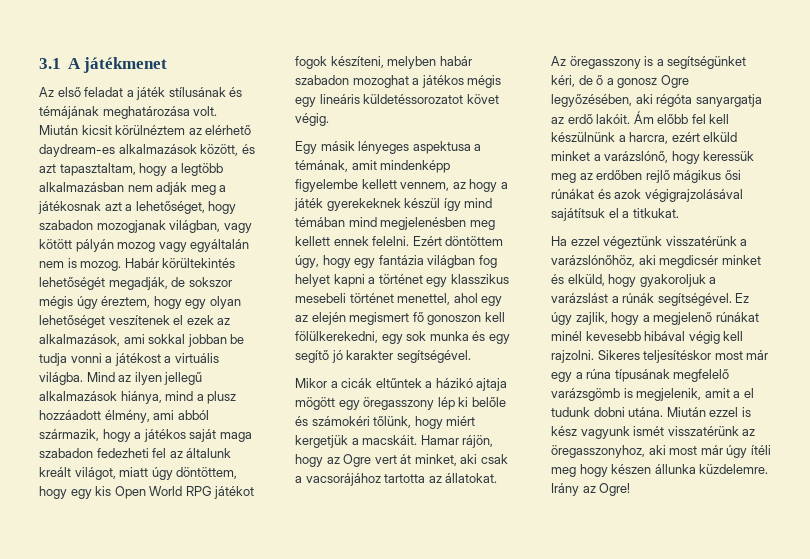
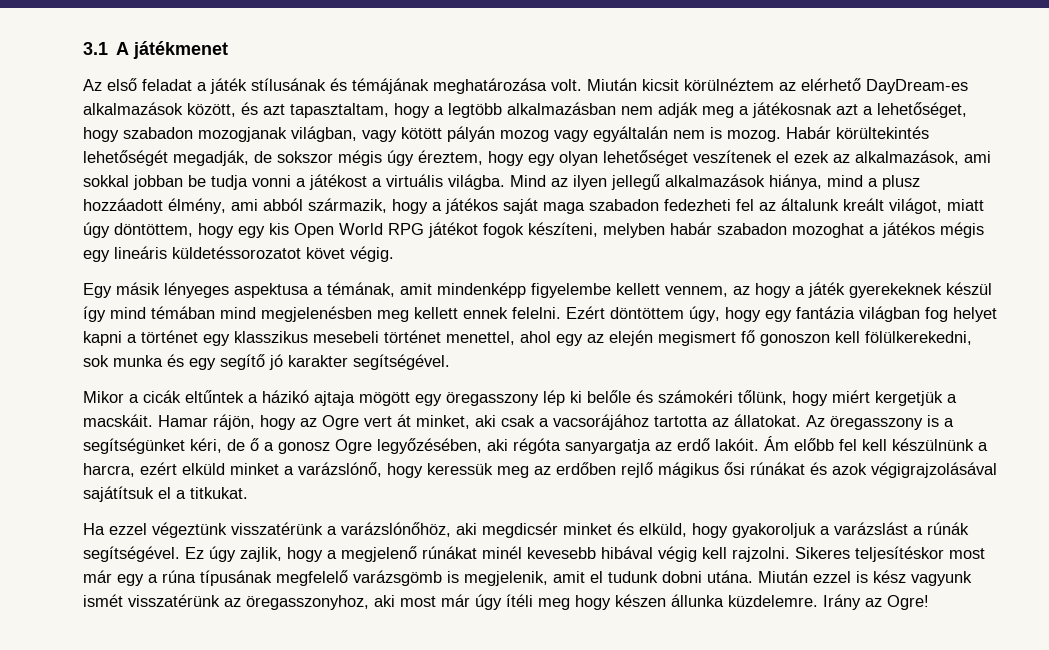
[39,144,115,157] daydream-es -> [866,79,968,94] DayDream-es
[381,334,403,344] egy -> (972, 338) none
[733,391,741,398] a -> (585, 577) none

